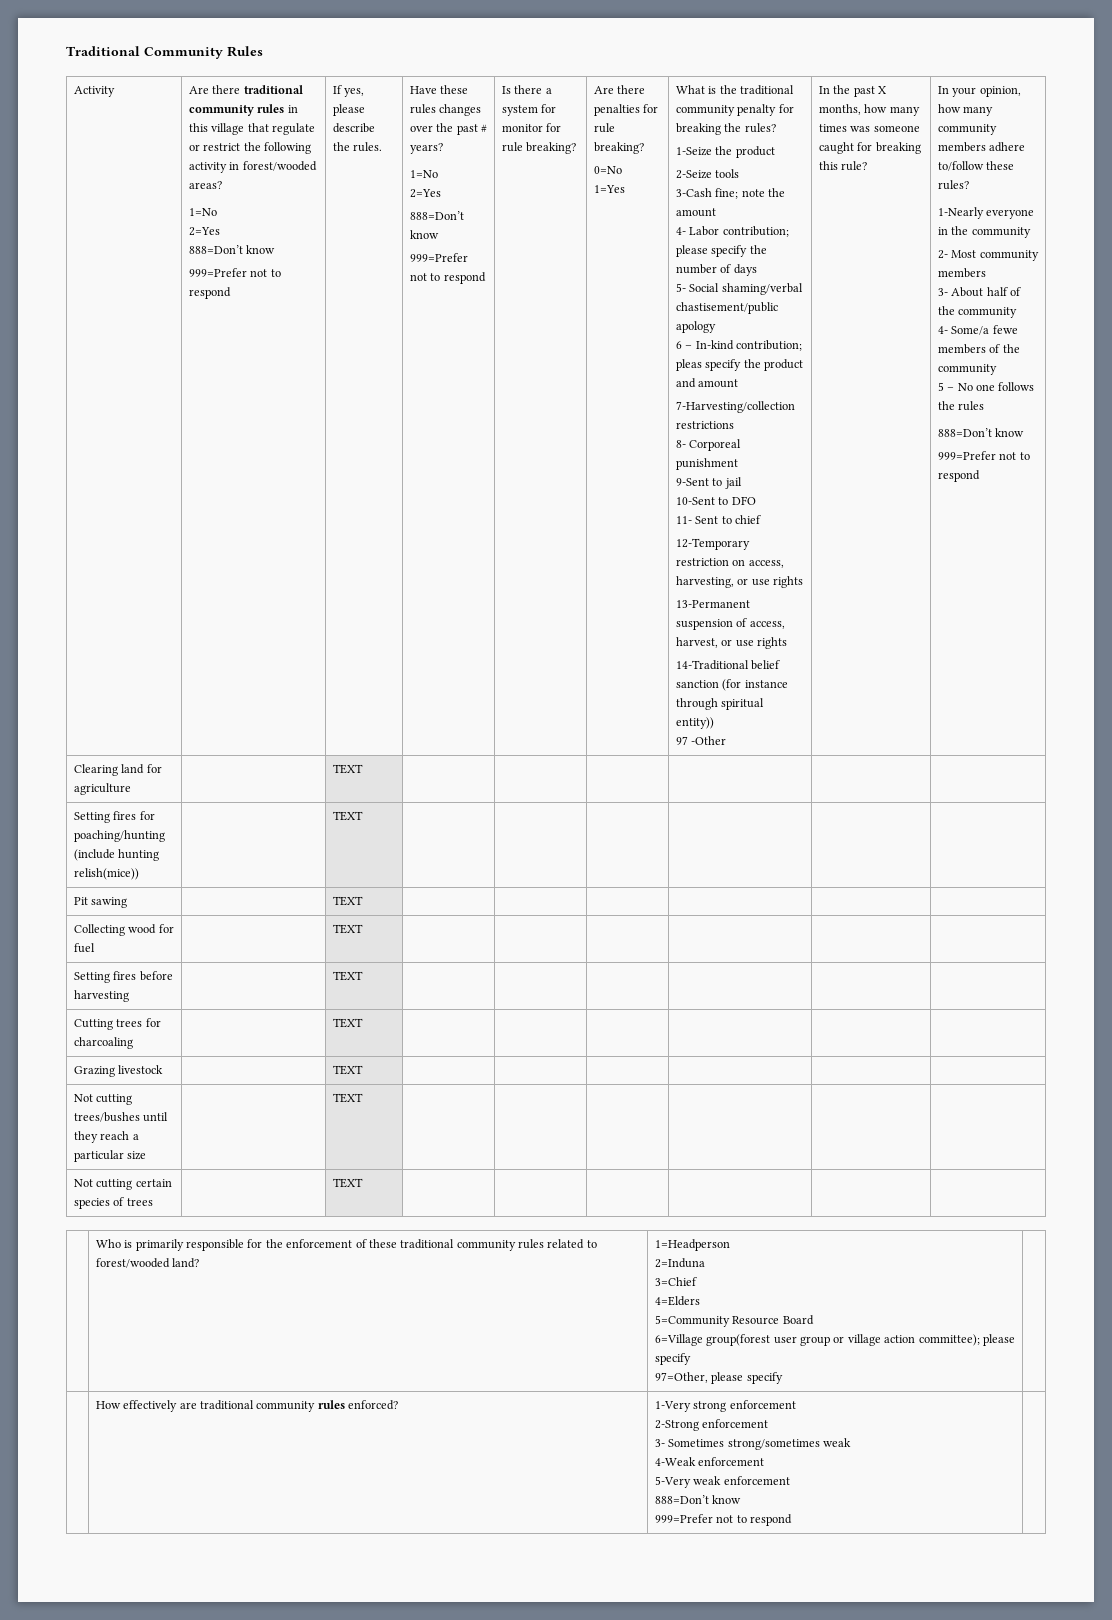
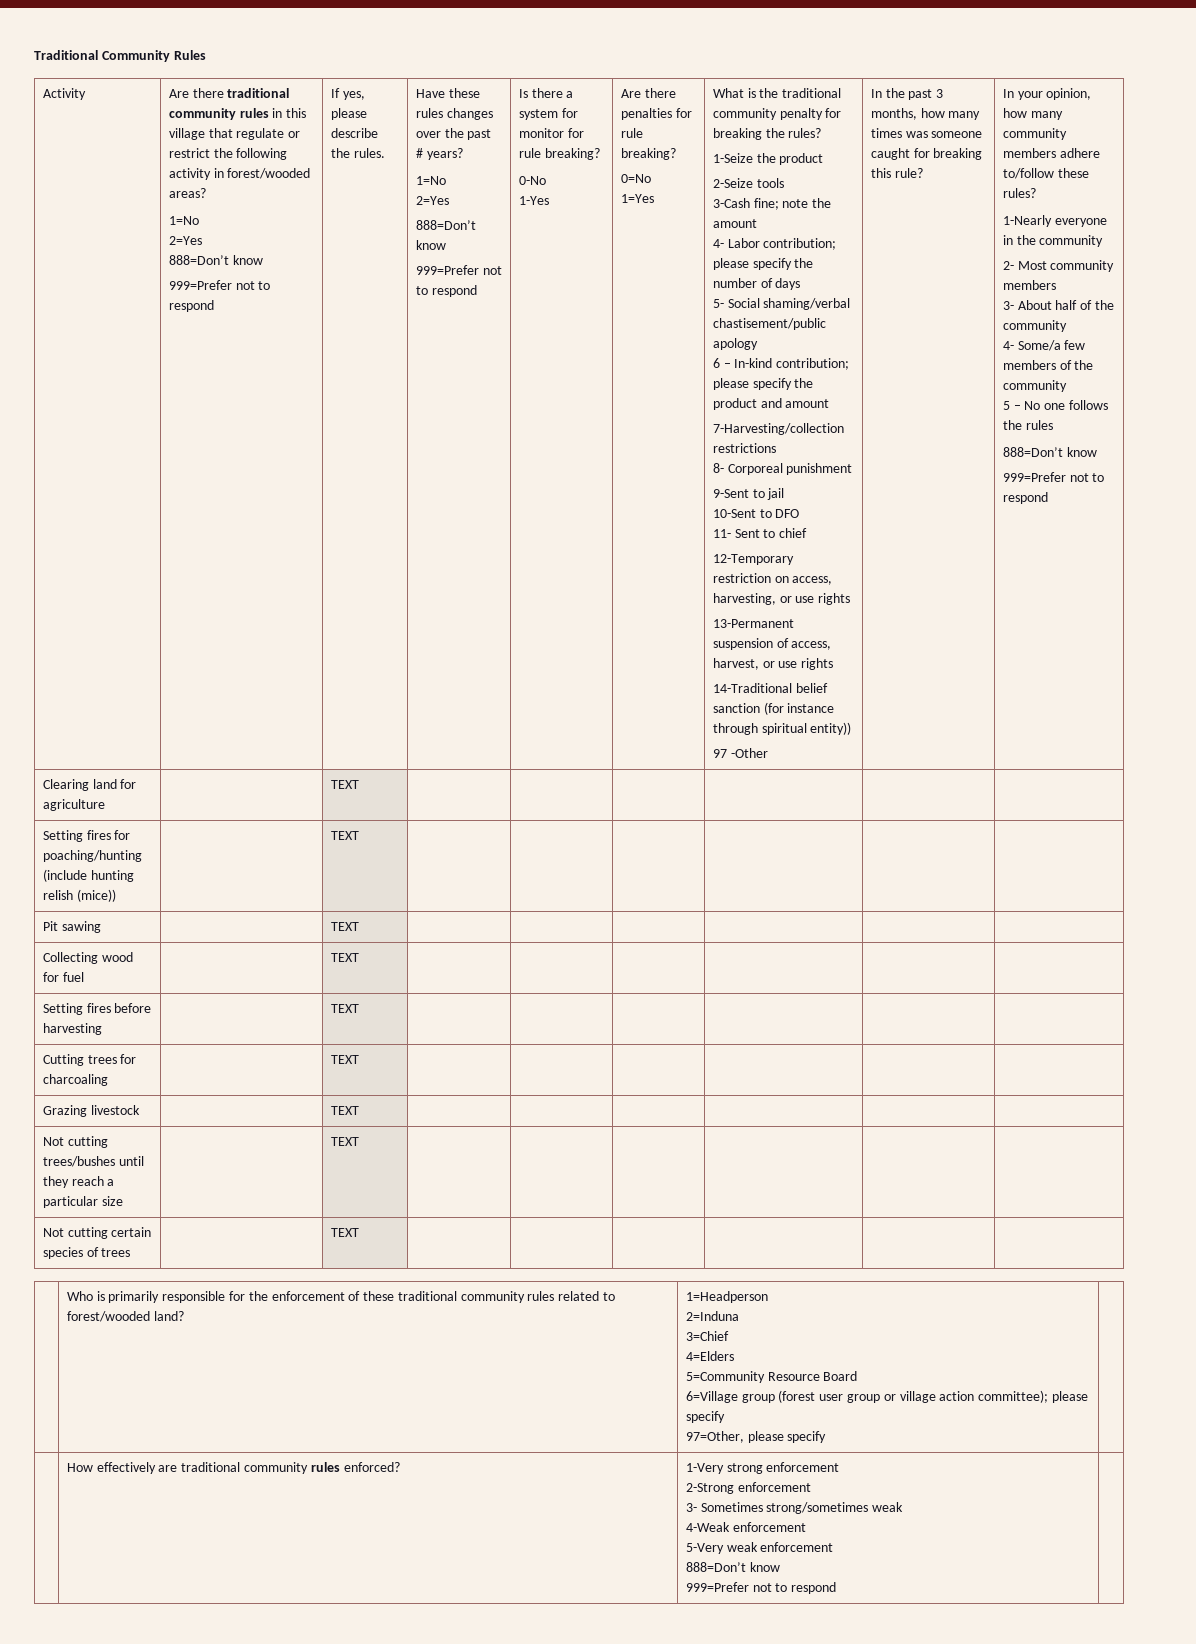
(577, 148) none -> [518,176,546,185] [518,196,549,205] // 0-No // 1-Yes
[675,359,702,371] pleas -> [712,378,749,390] please
[878,86,888,94] X -> [936,89,944,98] 3
[992,325,1018,334] fewe -> [1064,340,1086,350] few
[73,868,139,880] relish(mice)) -> [42,889,116,902] relish (mice))
[706,1334,771,1346] group(forest -> [741,1390,816,1403] group (forest

